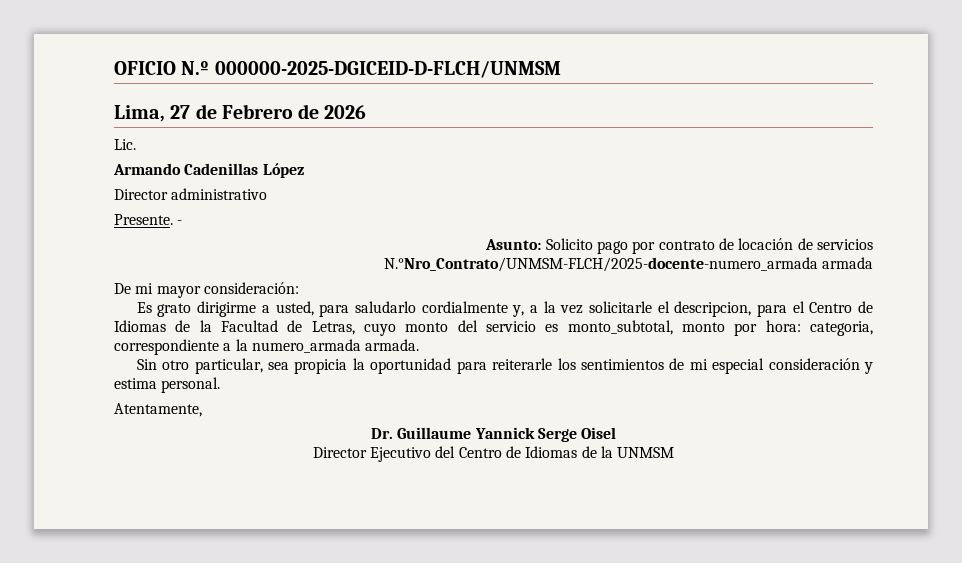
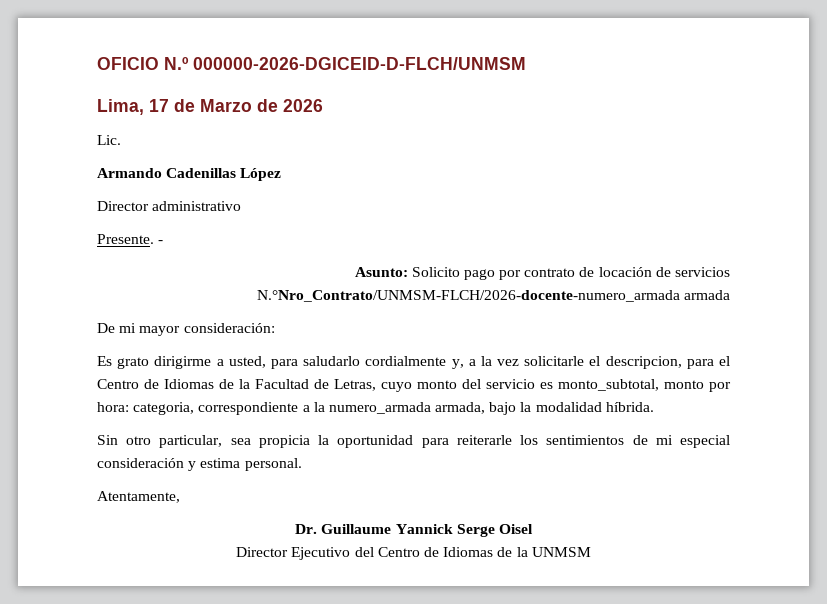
[214,61,561,78] 000000-2025-DGICEID-D-FLCH/UNMSM -> [193,57,526,70] 000000-2026-DGICEID-D-FLCH/UNMSM
[170,104,293,119] 27 de Febrero -> [149,99,252,112] 17 de Marzo
[383,257,818,272] N.°Nro_Contrato/UNMSM-FLCH/2025-docente-numero_armada -> [256,290,680,302] N.°Nro_Contrato/UNMSM-FLCH/2026-docente-numero_armada
[365,339,420,351] armada. -> [435,402,654,415] armada, bajo la modalidad híbrida.

